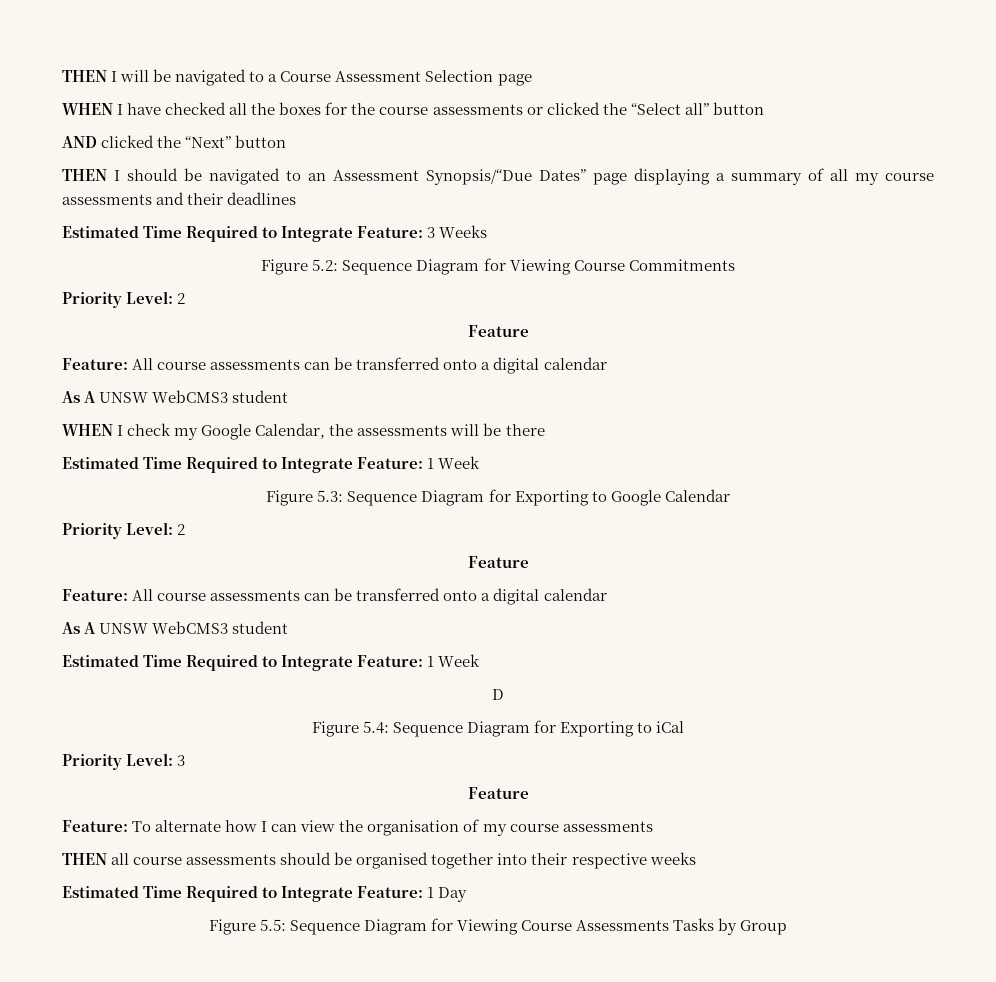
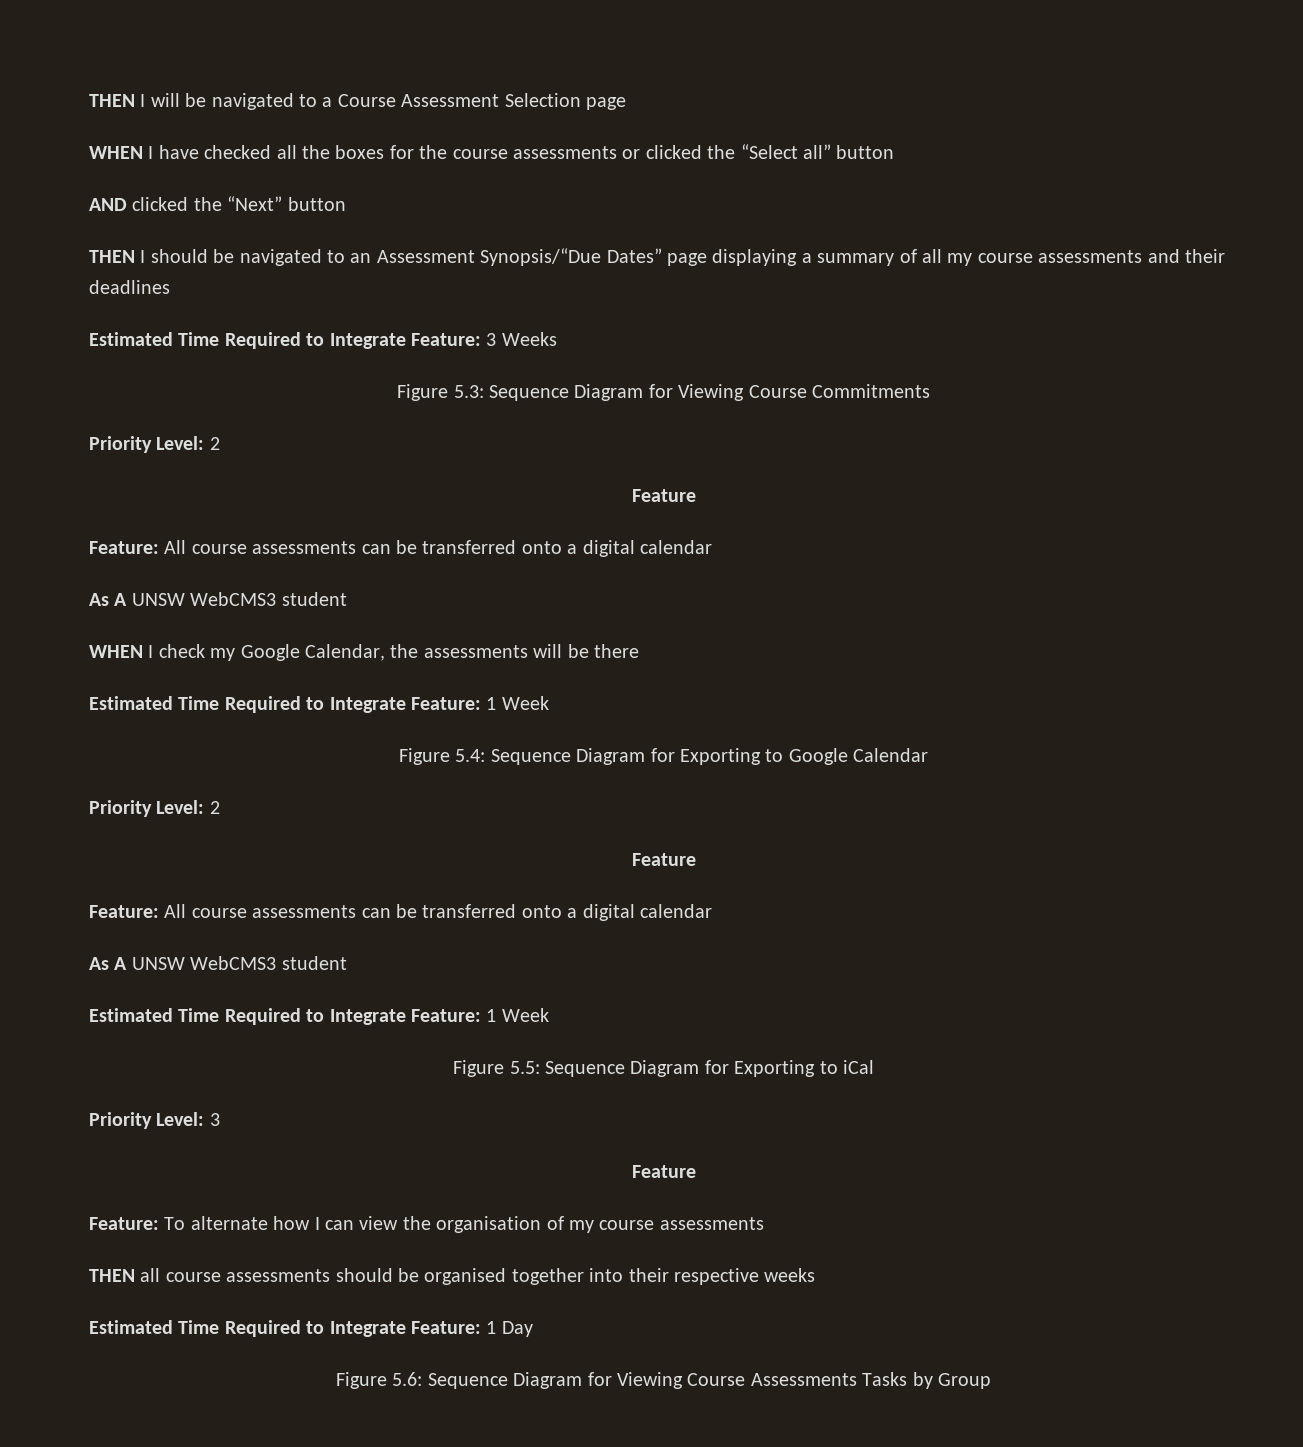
[312,259,339,271] 5.2: -> [453,385,484,398] 5.3:
[317,490,344,502] 5.3: -> [455,749,486,762] 5.4:
[492,689,504,700] [311,721,389,737] // D // Figure 5.4: -> [453,1060,540,1077] // Figure 5.5:
[259,919,286,931] 5.5: -> [392,1372,423,1386] 5.6:

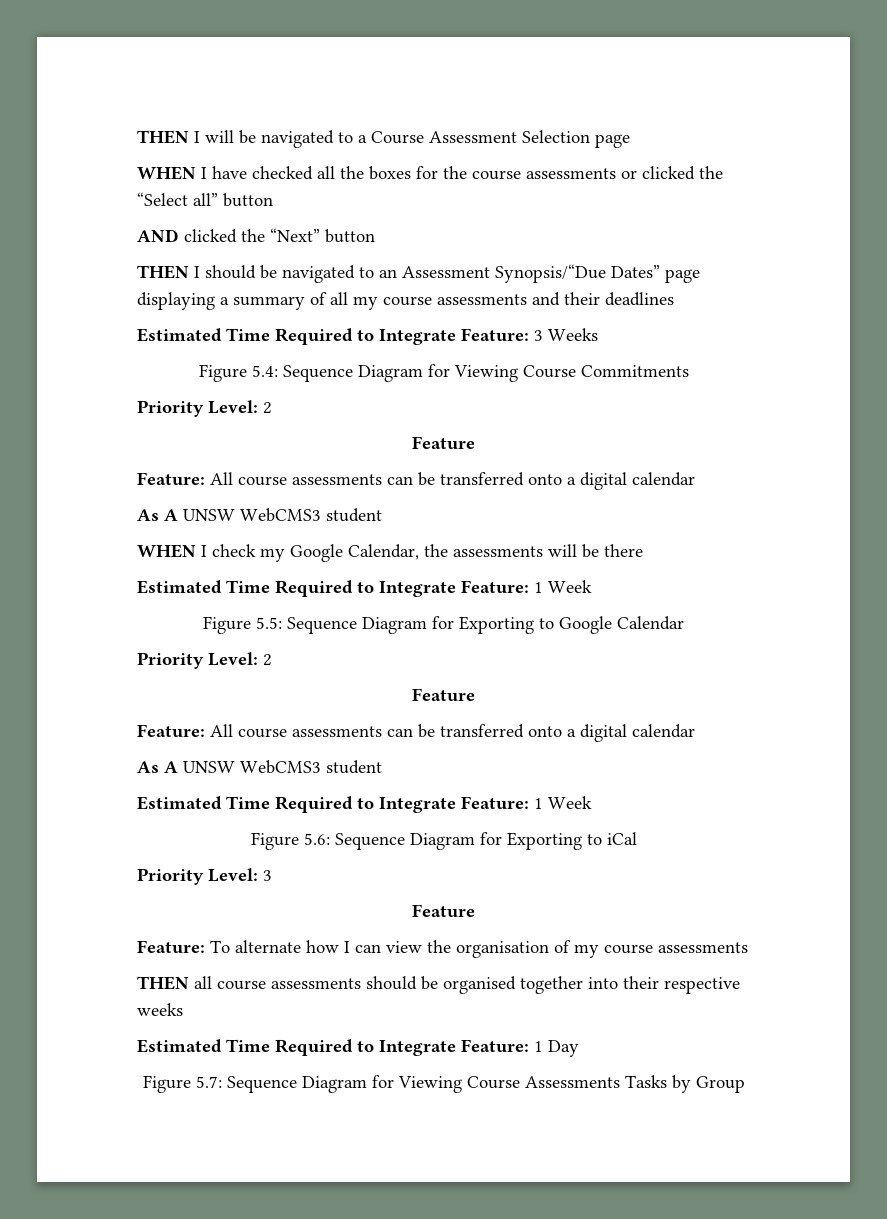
[453,385,484,398] 5.3: -> [251,365,278,377] 5.4:
[455,749,486,762] 5.4: -> [256,617,282,629] 5.5:
[509,1061,540,1074] 5.5: -> [303,833,330,845] 5.6:
[392,1372,423,1386] 5.6: -> [195,1076,222,1088] 5.7:

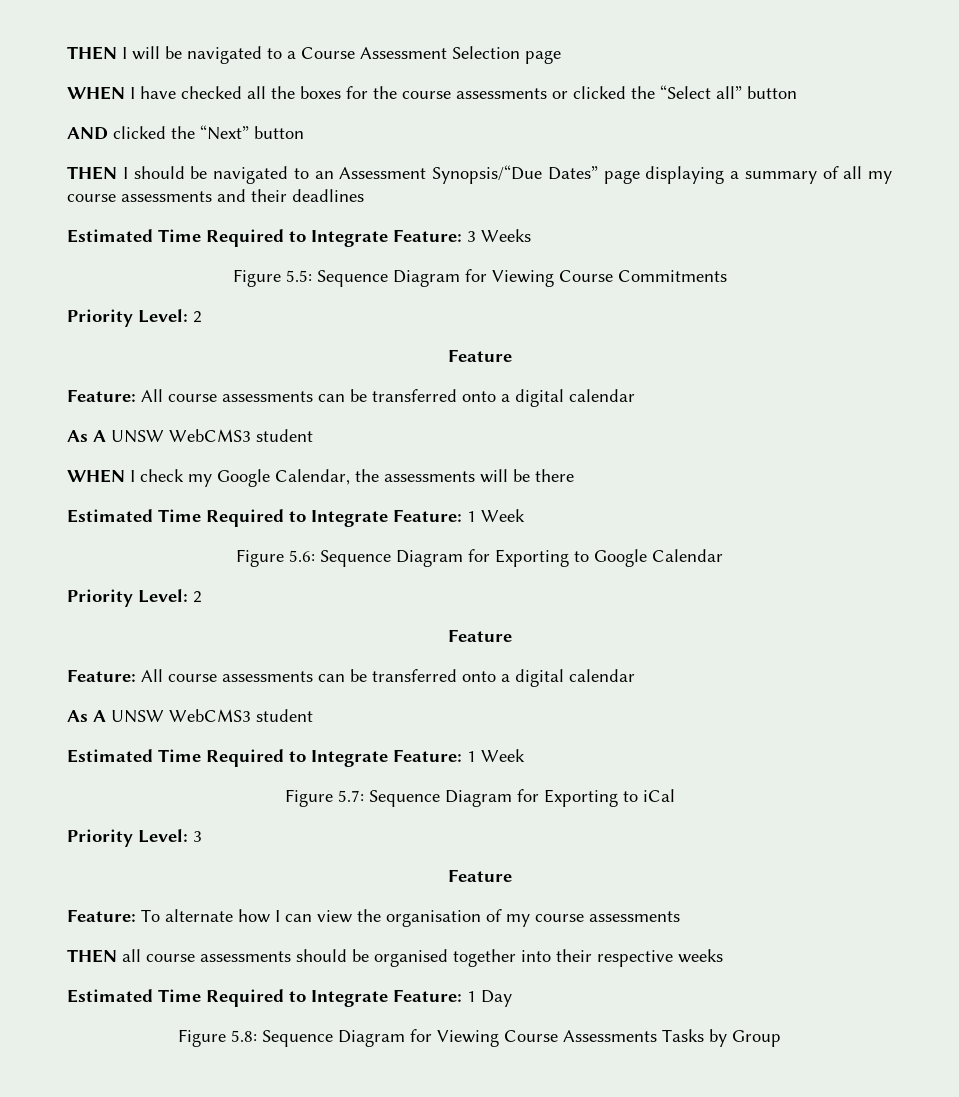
[251,365,278,377] 5.4: -> [285,270,312,282] 5.5:
[256,617,282,629] 5.5: -> [289,550,315,562] 5.6:
[303,833,330,845] 5.6: -> [337,790,364,802] 5.7:
[195,1076,222,1088] 5.7: -> [231,1030,257,1042] 5.8:

